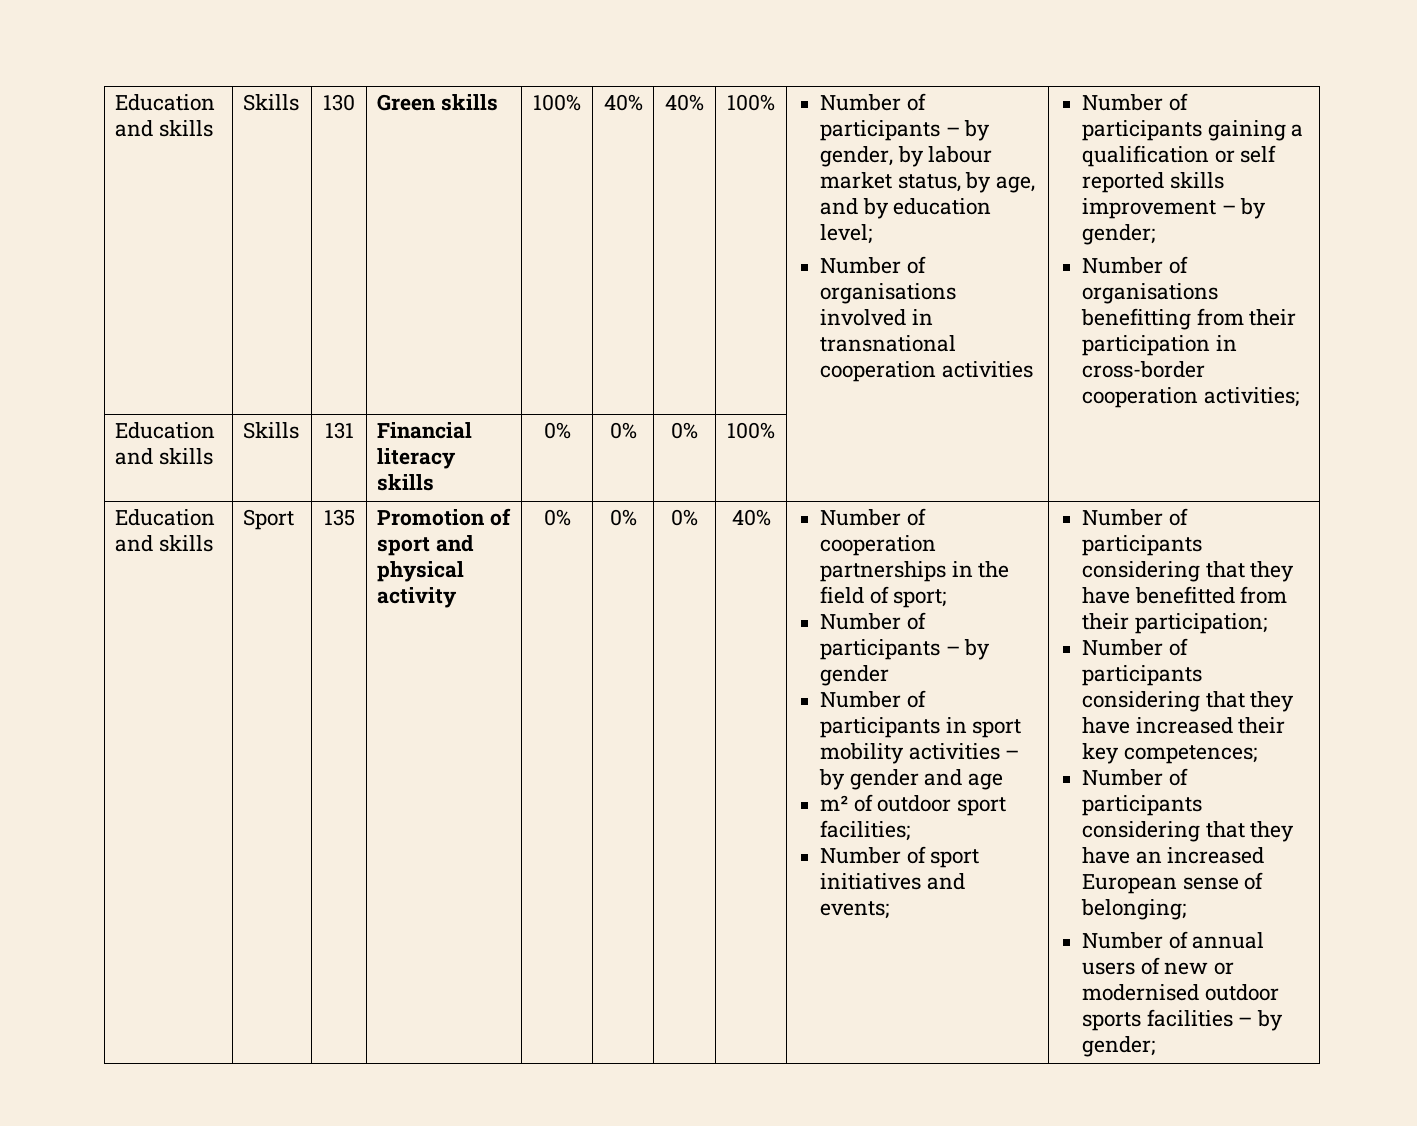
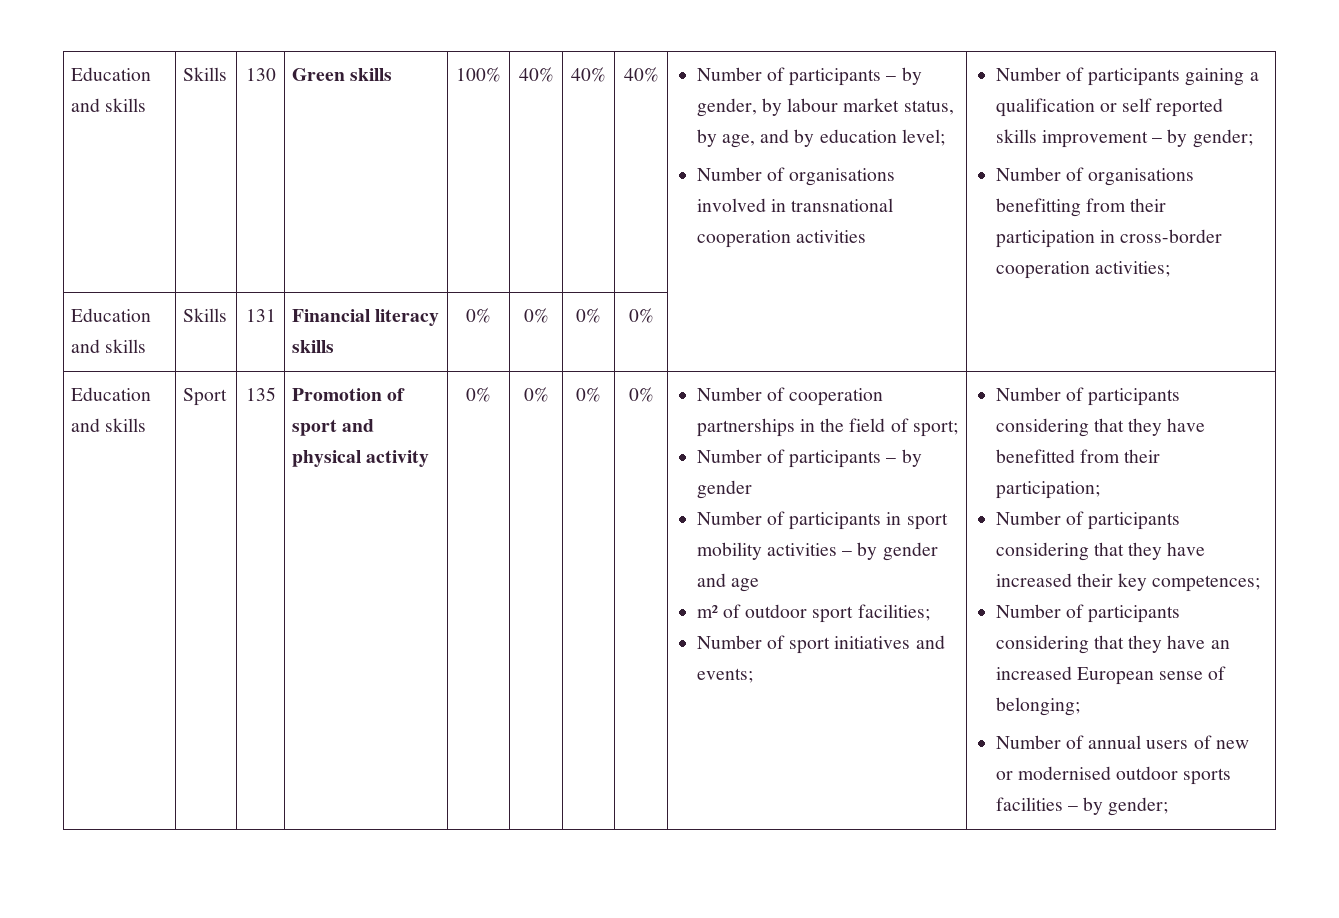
[727,94,775,111] 100% -> [623,67,659,82] 40%
[727,422,775,439] 100% -> [628,308,654,323] 0%
[731,509,771,526] 40% -> [628,387,654,402] 0%

